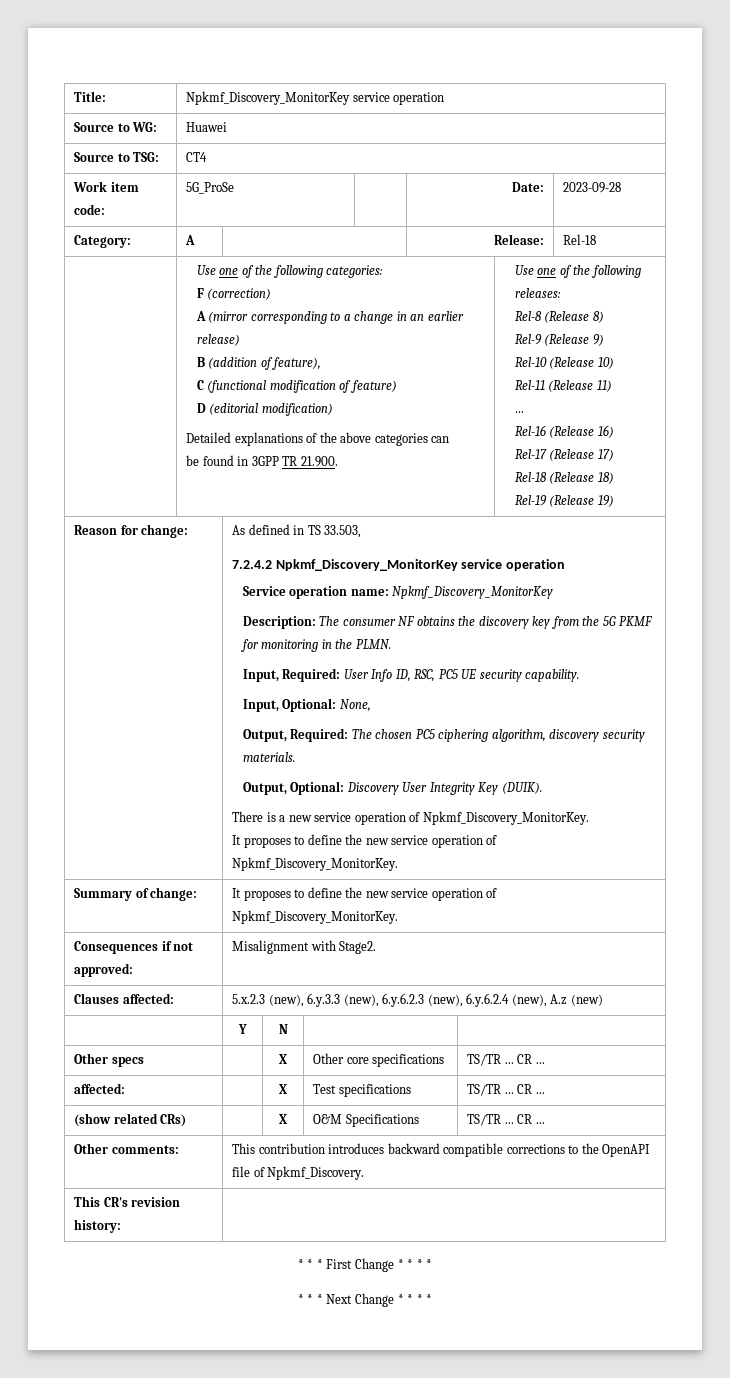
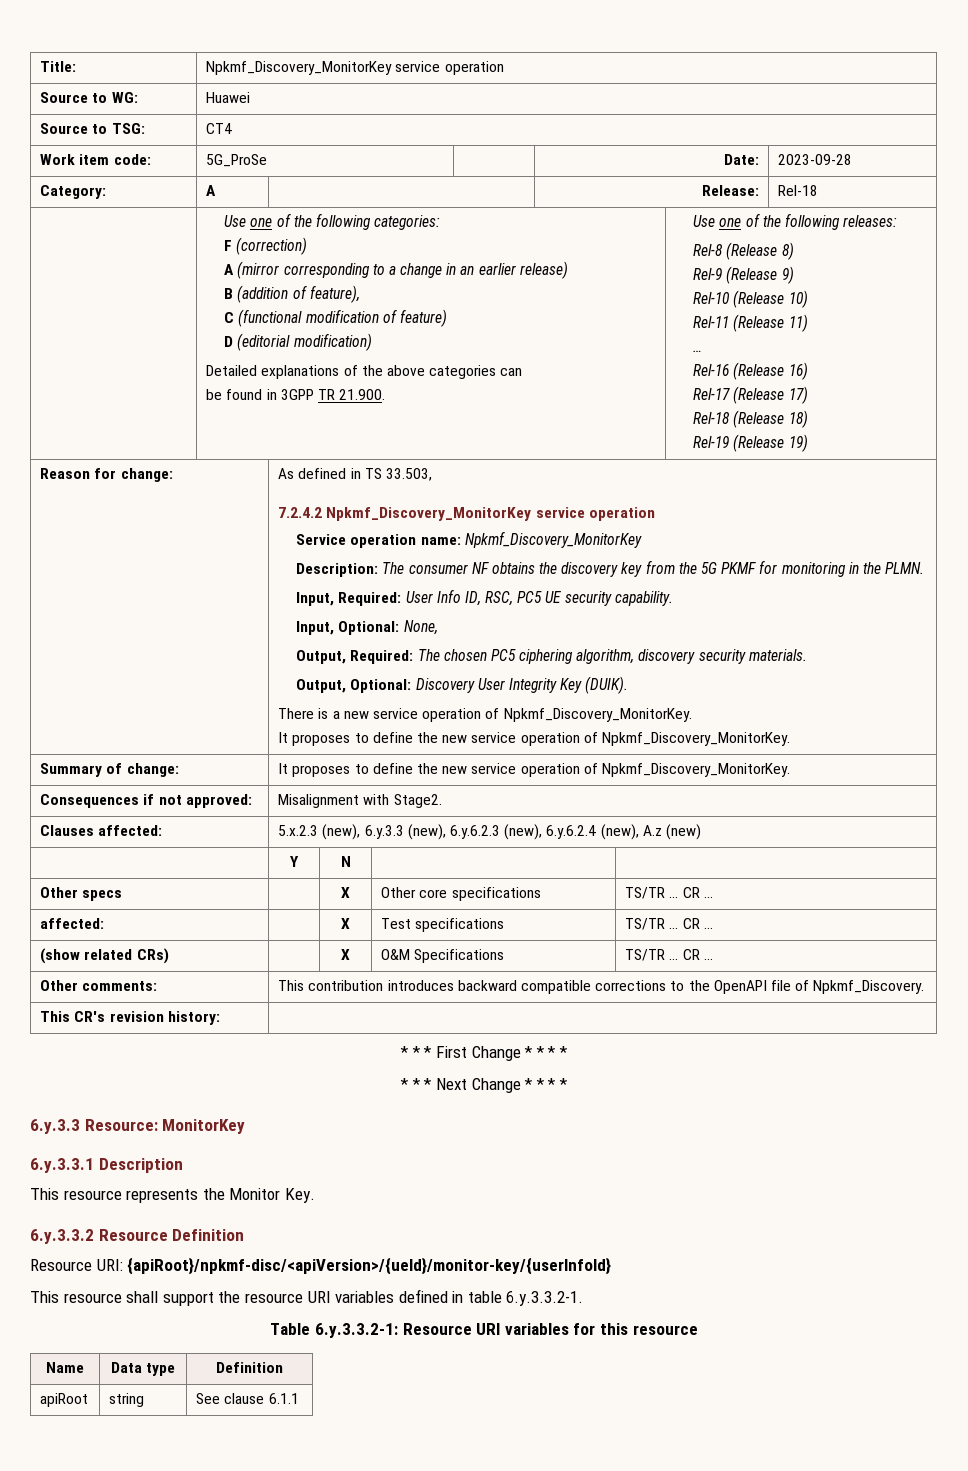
(433, 1299) none -> [30,1119,246,1134] [30,1158,183,1173] [30,1188,315,1203] [30,1229,245,1244] [30,1257,612,1275] [30,1289,584,1306] [270,1323,698,1338] [46,1362,84,1373] [110,1362,176,1376] [216,1362,283,1373] [40,1393,89,1407] [109,1393,145,1407] [196,1393,299,1404] // 6.y.3.3 Resource: MonitorKey // 6.y.3.3.1 Description // This resource represents the Monitor Key. // 6.y.3.3.2 Resource Definition // Resource URI: {apiRoot}/npkmf-disc/<apiVersion>/{ueId}/monitor-key/{userInfoId} // This resource shall support the resource URI variables defined in table 6.y.3.3.2-1. // Table 6.y.3.3.2-1: Resource URI variables for this resource // Name | Data type | Definition // apiRoot | string | See clause 6.1.1

